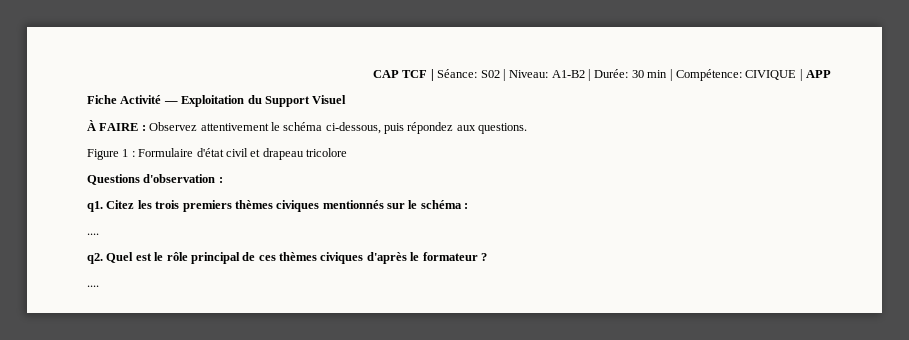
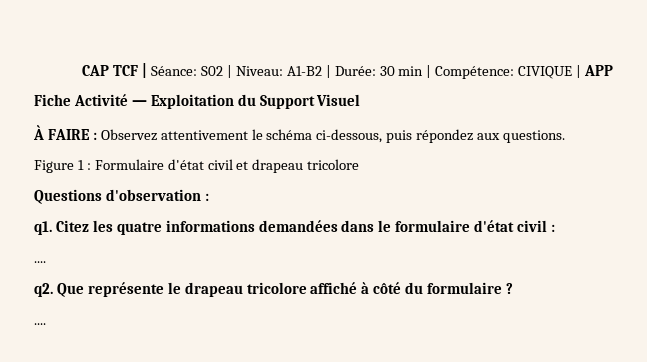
[155,200,469,212] [87,233,99,235] [87,252,478,264] trois premiers thèmes civiques mentionnés sur le schéma : // .... // q2. Quel est le rôle principal de ces thèmes civiques d'après le formateur -> [116,220,556,235] [34,261,46,263] [34,282,503,297] quatre informations demandées dans le formulaire d'état civil : // .... // q2. Que représente le drapeau tricolore affiché à côté du formulaire

